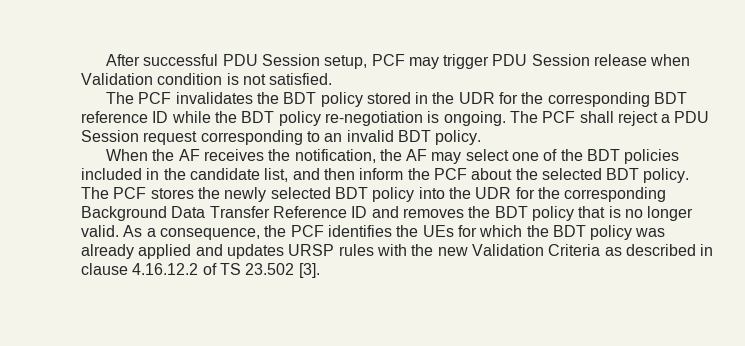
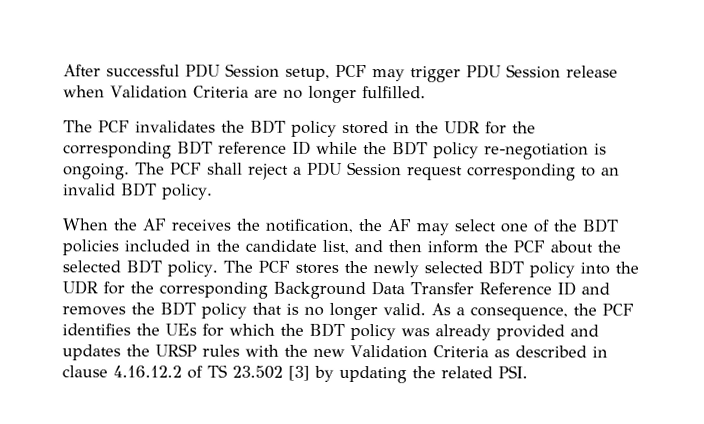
[157,73,333,85] condition is not satisfied. -> [192,85,426,104] Criteria are no longer fulfilled.
[138,244,192,259] applied -> [496,324,565,341] provided
(284, 251) none -> [126,344,150,357] the
[298,263,320,278] [3]. -> [288,365,528,384] [3] by updating the related PSI.

